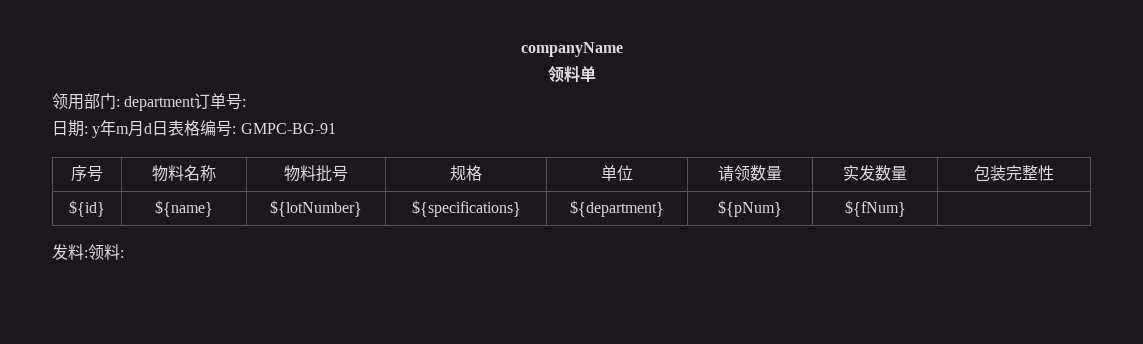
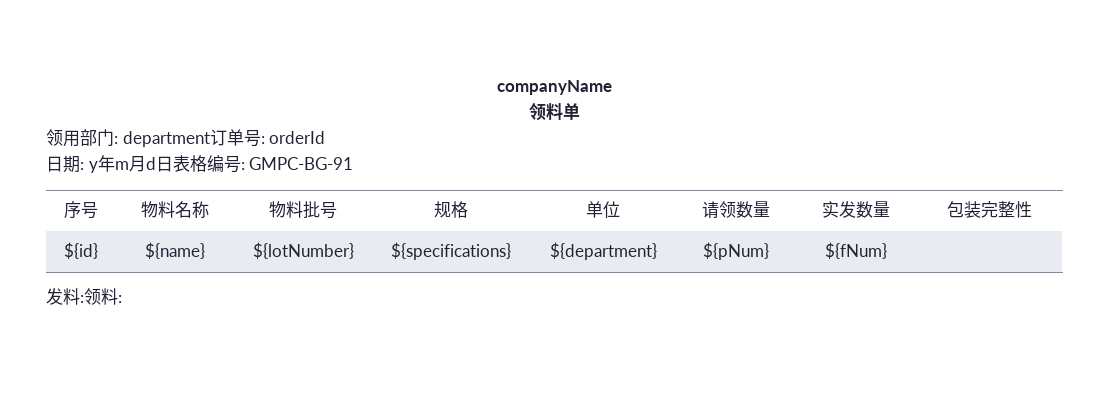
(247, 103) none -> [269,131,326,144] orderId

